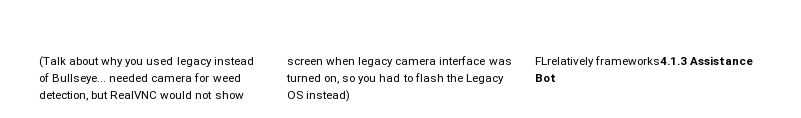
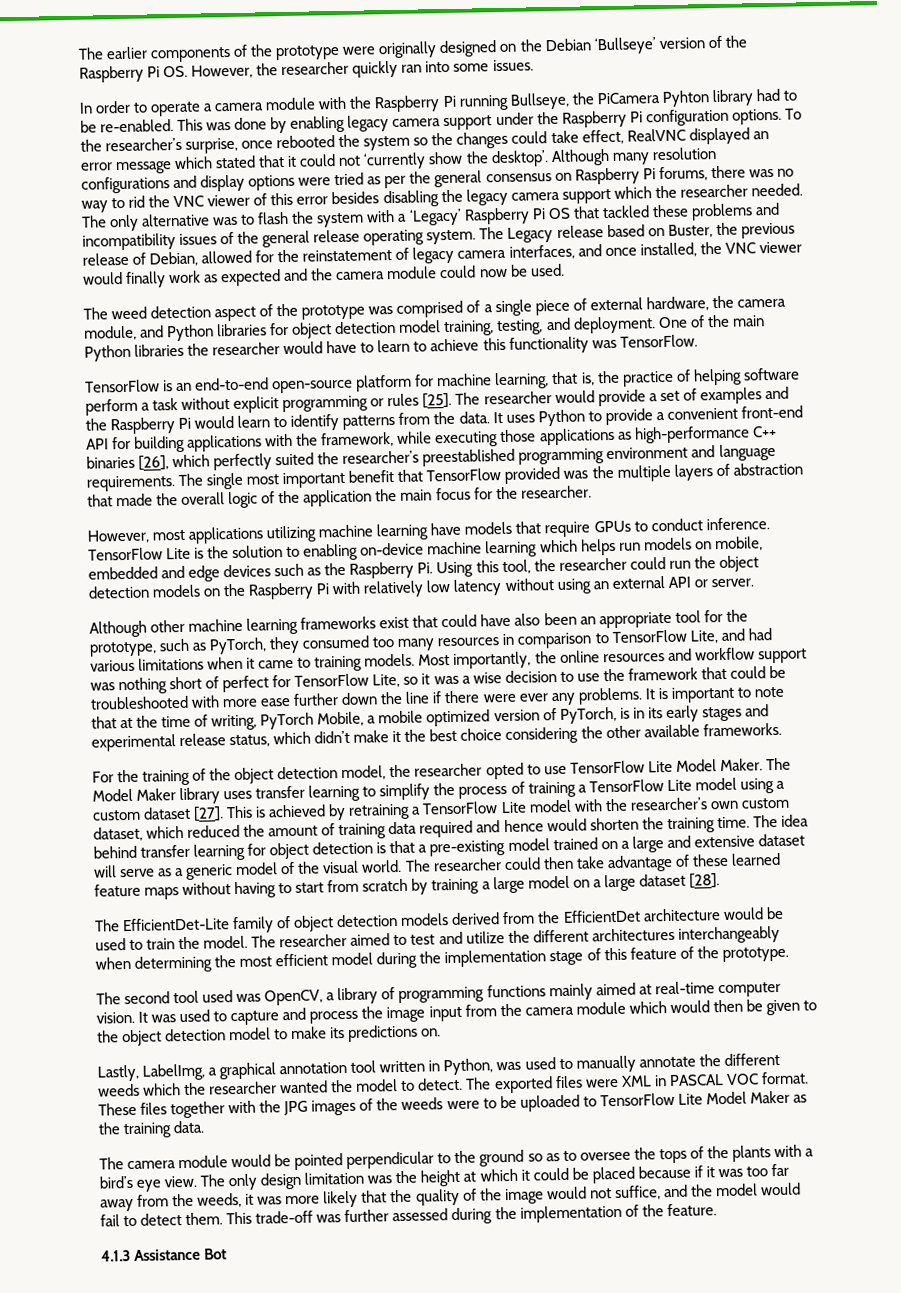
[39,56,254,68] [39,73,241,84] [39,91,244,101] [287,56,512,67] [286,73,504,84] [287,90,351,102] [535,56,688,67] (Talk about why you used legacy instead of Bullseye... needed camera for weed detection, but RealVNC would not show screen when legacy camera interface was turned on, so you had to flash the Legacy OS instead) // FLrelatively frameworks4.1.3 -> [78,35,747,63] [79,59,534,83] [79,88,797,117] [80,108,802,134] [80,127,769,154] [80,147,717,175] [81,165,794,194] [81,183,803,213] [81,202,780,232] [82,222,795,251] [82,241,802,267] [83,263,565,288] [83,295,786,322] [84,314,765,342] [84,334,698,362] [85,367,800,394] [85,386,789,416] [85,405,803,435] [86,425,777,453] [86,443,776,471] [86,462,803,492] [87,485,592,509] [87,517,770,544] [88,536,763,561] [88,555,759,582] [88,576,754,600] [89,609,748,638] [89,628,772,657] [90,647,807,672] [90,665,786,695] [90,686,784,710] [91,704,769,731] [91,722,782,752] [92,757,791,786] [92,777,785,805] [92,797,790,822] [93,814,809,842] [93,833,805,861] [93,852,781,880] [94,873,720,900] [94,906,784,934] [95,925,780,951] [95,946,789,973] [96,981,781,1006] [96,999,817,1026] [97,1024,442,1047] [97,1052,780,1082] [98,1071,809,1097] [98,1090,807,1119] [98,1120,205,1139] [99,1144,814,1170] [99,1163,790,1192] [100,1182,801,1212] [100,1203,717,1227] [101,1250,131,1262] The earlier components of the prototype were originally designed on the Debian ‘Bullseye’ version of the Raspberry Pi OS. However, the researcher quickly ran into some issues. // In order to operate a camera module with the Raspberry Pi running Bullseye, the PiCamera Pyhton library had to be re-enabled. This was done by enabling legacy camera support under the Raspberry Pi configuration options. To the researcher’s surprise, once rebooted the system so the changes could take effect, RealVNC displayed an error message which stated that it could not ‘currently show the desktop’. Although many resolution configurations and display options were tried as per the general consensus on Raspberry Pi forums, there was no way to rid the VNC viewer of this error besides disabling the legacy camera support which the researcher needed. The only alternative was to flash the system with a ‘Legacy’ Raspberry Pi OS that tackled these problems and incompatibility issues of the general release operating system. The Legacy release based on Buster, the previous release of Debian, allowed for the reinstatement of legacy camera interfaces, and once installed, the VNC viewer would finally work as expected and the camera module could now be used. // The weed detection aspect of the prototype was comprised of a single piece of external hardware, the camera module, and Python libraries for object detection model training, testing, and deployment. One of the main Python libraries the researcher would have to learn to achieve this functionality was TensorFlow. // TensorFlow is an end-to-end open-source platform for machine learning, that is, the practice of helping software perform a task without explicit programming or rules [25]. The researcher would provide a set of examples and the Raspberry Pi would learn to identify patterns from the data. It uses Python to provide a convenient front-end API for building applications with the framework, while executing those applications as high-performance C++ binaries [26], which perfectly suited the researcher’s preestablished programming environment and language requirements. The single most important benefit that TensorFlow provided was the multiple layers of abstraction that made the overall logic of the application the main focus for the researcher. // However, most applications utilizing machine learning have models that require GPUs to conduct inference. TensorFlow Lite is the solution to enabling on-device machine learning which helps run models on mobile, embedded and edge devices such as the Raspberry Pi. Using this tool, the researcher could run the object detection models on the Raspberry Pi with relatively low latency without using an external API or server. // Although other machine learning frameworks exist that could have also been an appropriate tool for the prototype, such as PyTorch, they consumed too many resources in comparison to TensorFlow Lite, and had various limitations when it came to training models. Most importantly, the online resources and workflow support was nothing short of perfect for TensorFlow Lite, so it was a wise decision to use the framework that could be troubleshooted with more ease further down the line if there were ever any problems. It is important to note that at the time of writing, PyTorch Mobile, a mobile optimized version of PyTorch, is in its early stages and experimental release status, which didn’t make it the best choice considering the other available frameworks. // For the training of the object detection model, the researcher opted to use TensorFlow Lite Model Maker. The Model Maker library uses transfer learning to simplify the process of training a TensorFlow Lite model using a custom dataset [27]. This is achieved by retraining a TensorFlow Lite model with the researcher’s own custom dataset, which reduced the amount of training data required and hence would shorten the training time. The idea behind transfer learning for object detection is that a pre-existing model trained on a large and extensive dataset will serve as a generic model of the visual world. The researcher could then take advantage of these learned feature maps without having to start from scratch by training a large model on a large dataset [28]. // The EfficientDet-Lite family of object detection models derived from the EfficientDet architecture would be used to train the model. The researcher aimed to test and utilize the different architectures interchangeably when determining the most efficient model during the implementation stage of this feature of the prototype. // The second tool used was OpenCV, a library of programming functions mainly aimed at real-time computer vision. It was used to capture and process the image input from the camera module which would then be given to the object detection model to make its predictions on. // Lastly, LabelImg, a graphical annotation tool written in Python, was used to manually annotate the different weeds which the researcher wanted the model to detect. The exported files were XML in PASCAL VOC format. These files together with the JPG images of the weeds were to be uploaded to TensorFlow Lite Model Maker as the training data. // The camera module would be pointed perpendicular to the ground so as to oversee the tops of the plants with a bird’s eye view. The only design limitation was the height at which it could be placed because if it was too far away from the weeds, it was more likely that the quality of the image would not suffice, and the model would fail to detect them. This trade-off was further assessed during the implementation of the feature. // 4.1.3

